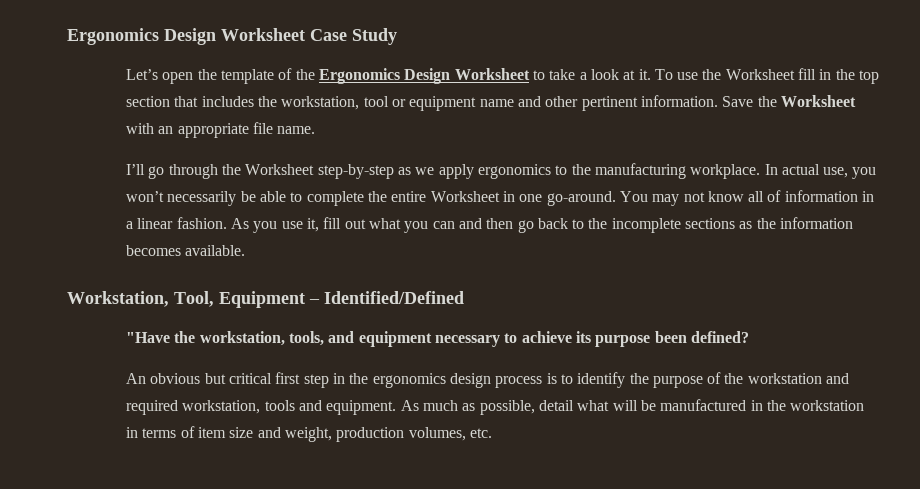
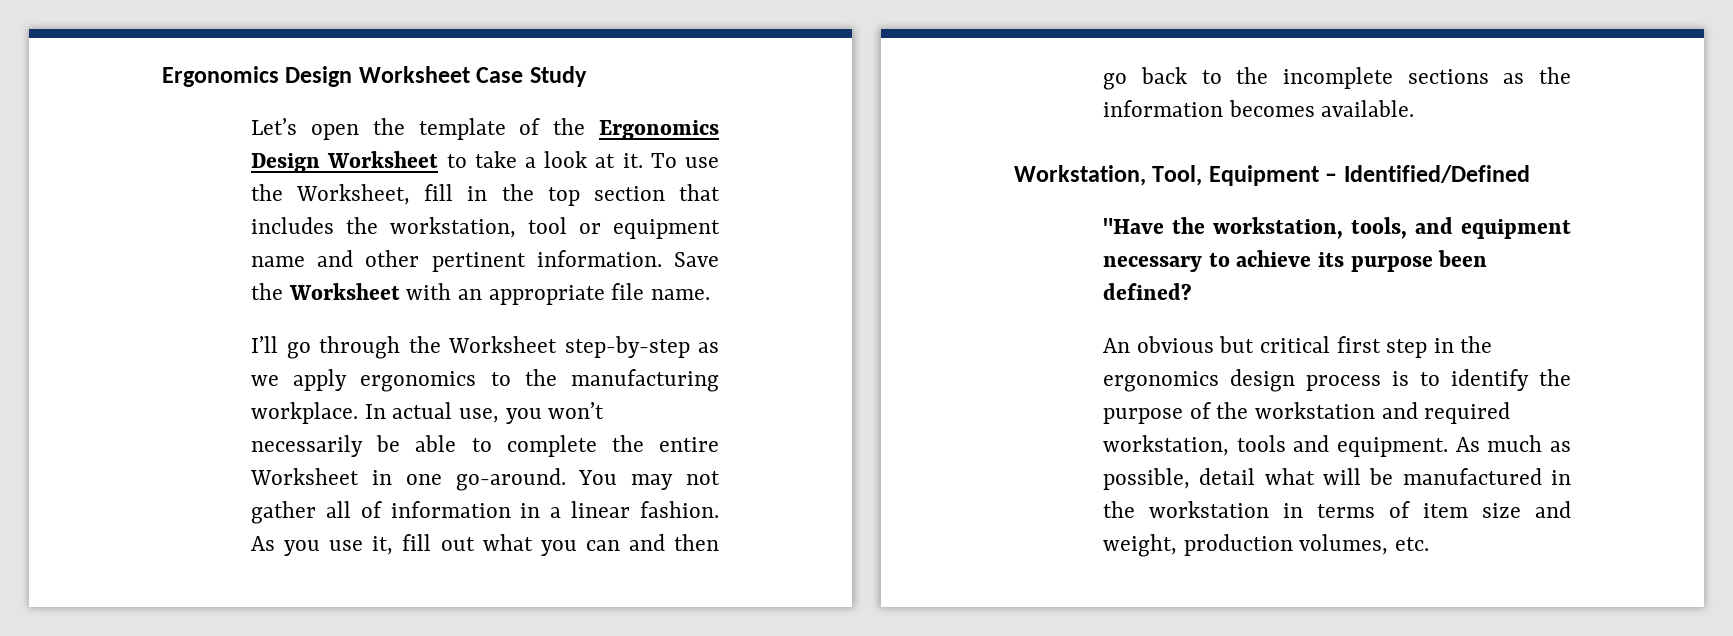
[725,69,795,80] Worksheet -> [296,184,411,205] Worksheet,
[707,191,744,202] know -> [251,501,317,524] gather

